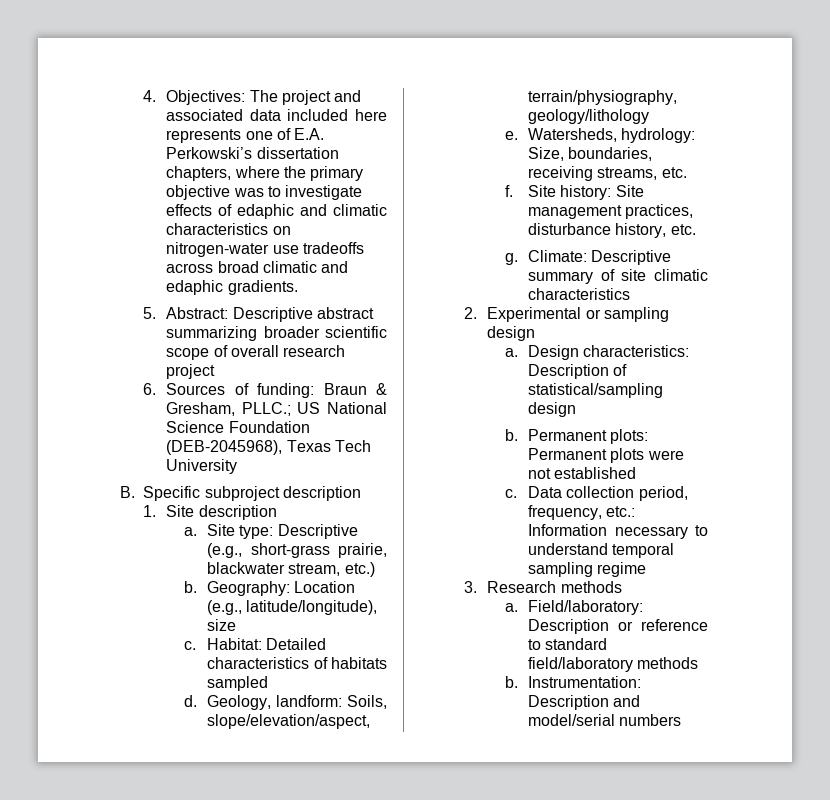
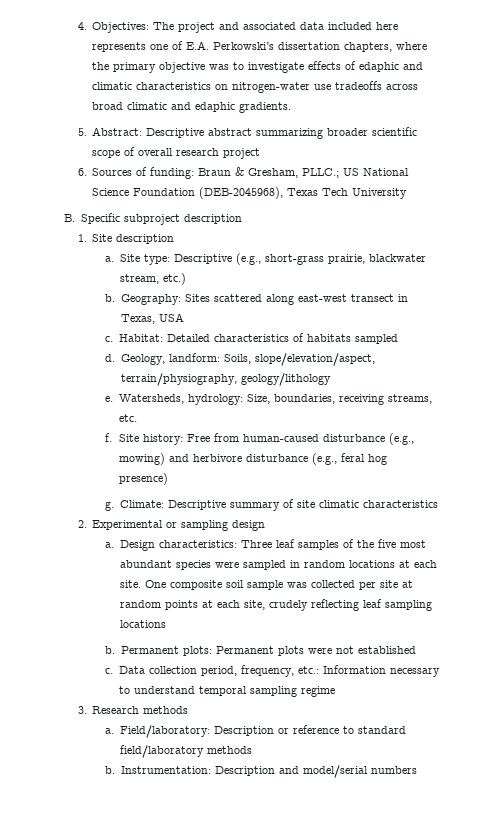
[294,581,356,593] [207,600,378,615] [207,619,237,631] Location (e.g., latitude/longitude), size -> [185,294,409,305] [121,313,185,324] Sites scattered along east-west transect in Texas, USA
[615,185,644,197] [528,204,694,219] [528,223,696,238] Site management practices, disturbance history, etc. -> [187,433,415,445] [119,453,388,465] [119,473,169,485] Free from human-caused disturbance (e.g., mowing) and herbivore disturbance (e.g., feral hog presence)
[528,364,628,379] [528,383,664,398] [528,402,577,417] Description of statistical/sampling design -> [241,539,427,550] [120,560,438,570] [120,580,414,590] [120,599,433,611] [120,620,167,628] Three leaf samples of the five most abundant species were sampled in random locations at each site. One composite soil sample was collected per site at random points at each site, crudely reflecting leaf sampling locations

